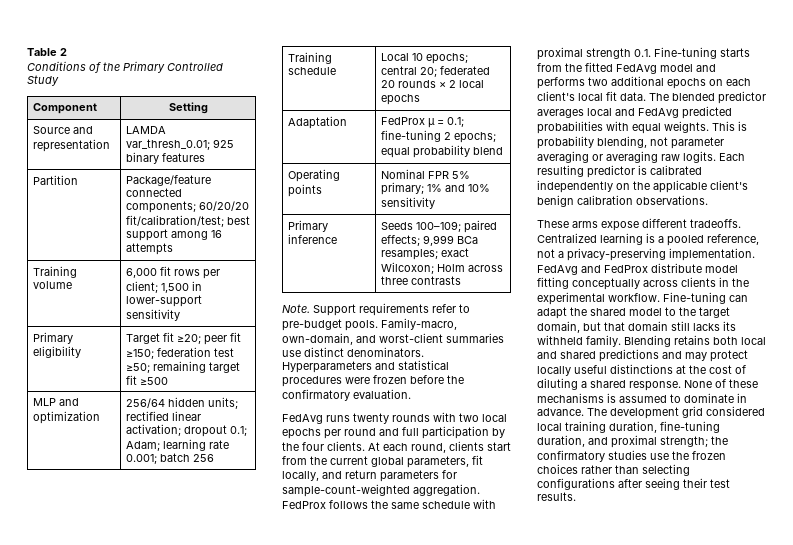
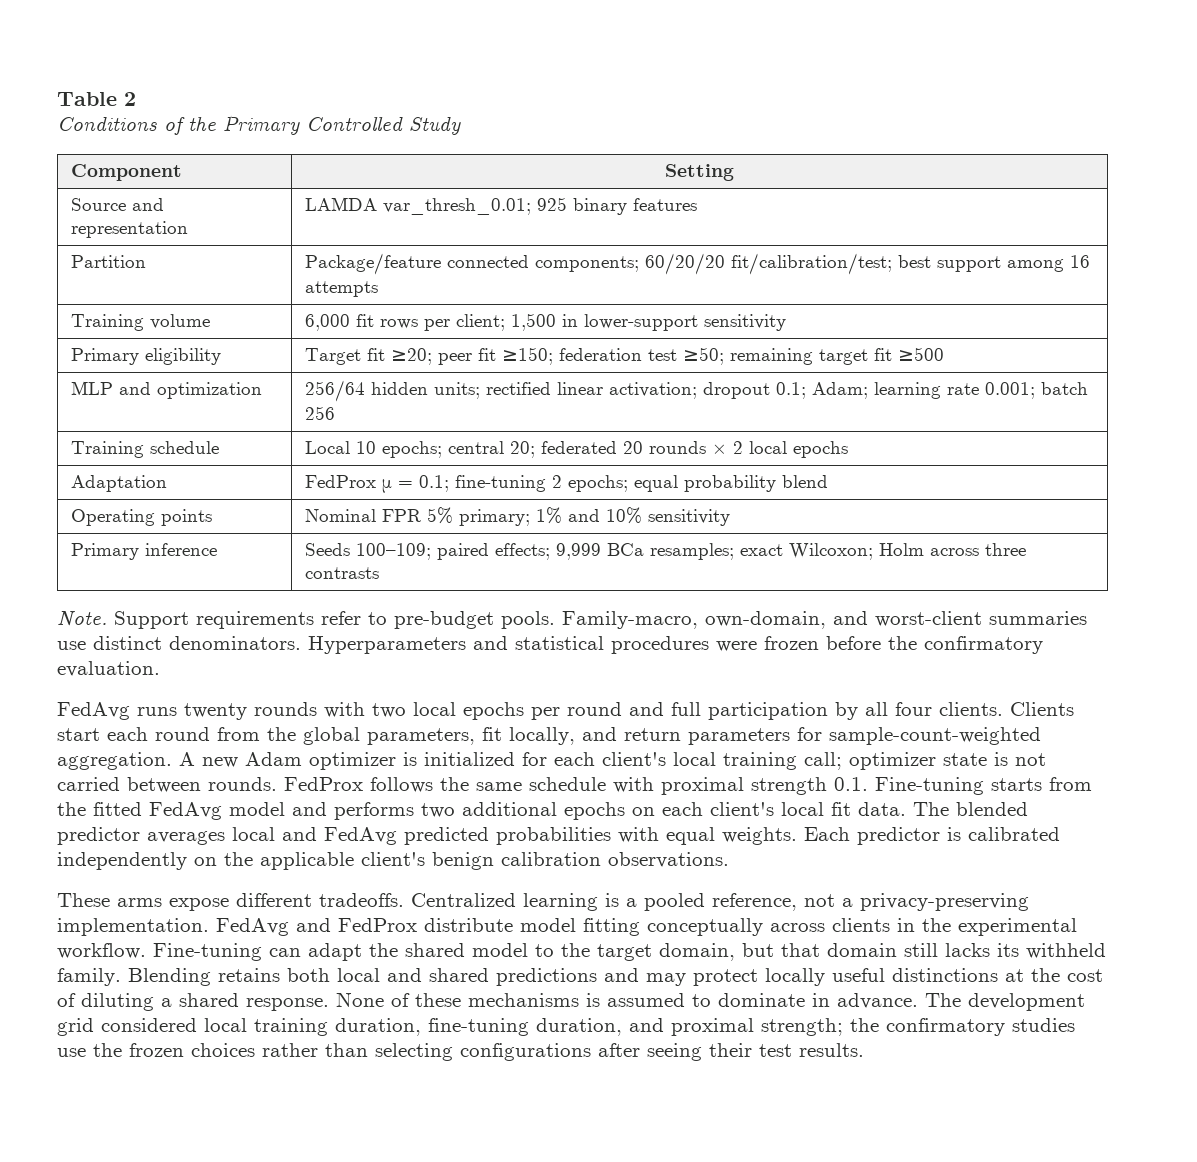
[282,442,299,451] the -> [865,702,888,716] all
[368,441,511,453] [282,456,368,465] At each round, clients start from the current -> [1010,702,1074,716] [57,727,296,741] Clients start each round from the
(480, 490) none -> [179,752,1046,770] [57,777,277,793] A new Adam optimizer is initialized for each client's local training call; optimizer state is not carried between rounds.
[712,121,747,131] [537,136,724,149] [537,151,745,163] [537,165,584,177] This is probability blending, not parameter averaging or averaging raw logits. Each resulting -> [804,827,850,841] Each

